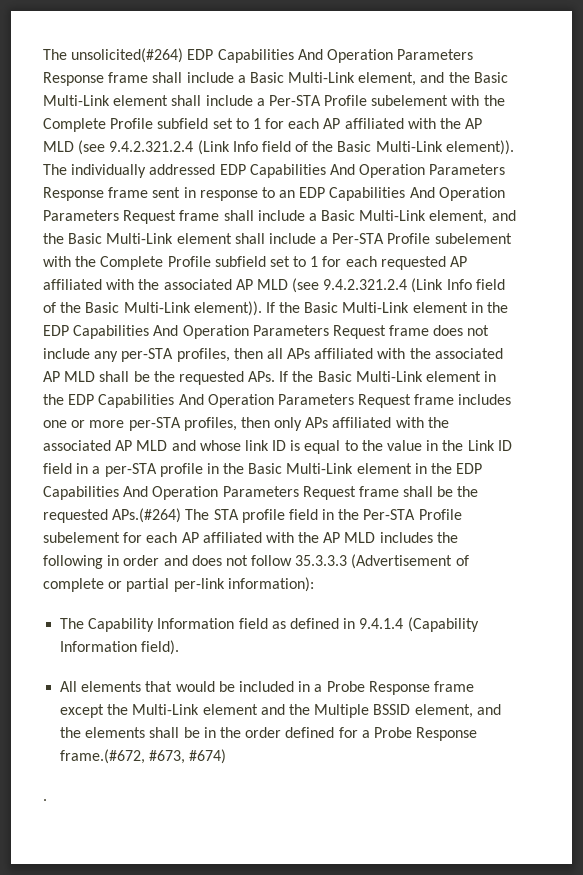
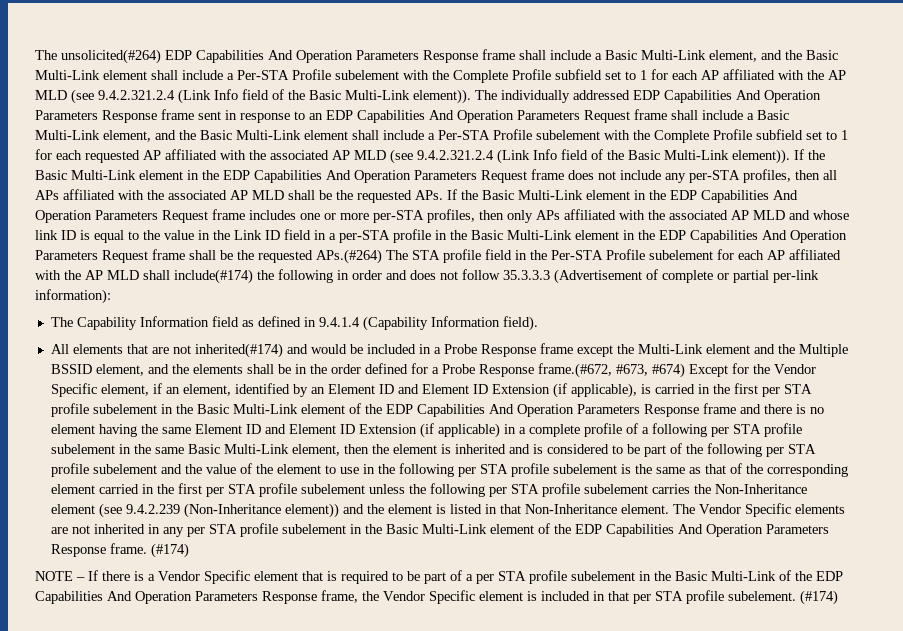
[379,532,433,543] includes -> [143,269,253,284] shall include(#174)
(173, 686) none -> [151,343,308,358] are not inherited(#174) and
[43,799,47,801] // . -> [688,363,816,377] [50,383,812,398] [50,403,824,417] [50,423,802,438] [50,443,816,457] [50,463,848,477] [50,483,807,497] [50,503,845,518] [50,523,829,537] [50,543,189,558] [35,570,843,584] [35,590,838,605] Except for the Vendor Specific element, if an element, identified by an Element ID and Element ID Extension (if applicable), is carried in the first per STA profile subelement in the Basic Multi-Link element of the EDP Capabilities And Operation Parameters Response frame and there is no element having the same Element ID and Element ID Extension (if applicable) in a complete profile of a following per STA profile subelement in the same Basic Multi-Link element, then the element is inherited and is considered to be part of the following per STA profile subelement and the value of the element to use in the following per STA profile subelement is the same as that of the corresponding element carried in the first per STA profile subelement unless the following per STA profile subelement carries the Non-Inheritance element (see 9.4.2.239 (Non-Inheritance element)) and the element is listed in that Non-Inheritance element. The Vendor Specific elements are not inherited in any per STA profile subelement in the Basic Multi-Link element of the EDP Capabilities And Operation Parameters Response frame. (#174) // NOTE – If there is a Vendor Specific element that is required to be part of a per STA profile subelement in the Basic Multi-Link of the EDP Capabilities And Operation Parameters Response frame, the Vendor Specific element is included in that per STA profile subelement. (#174)

